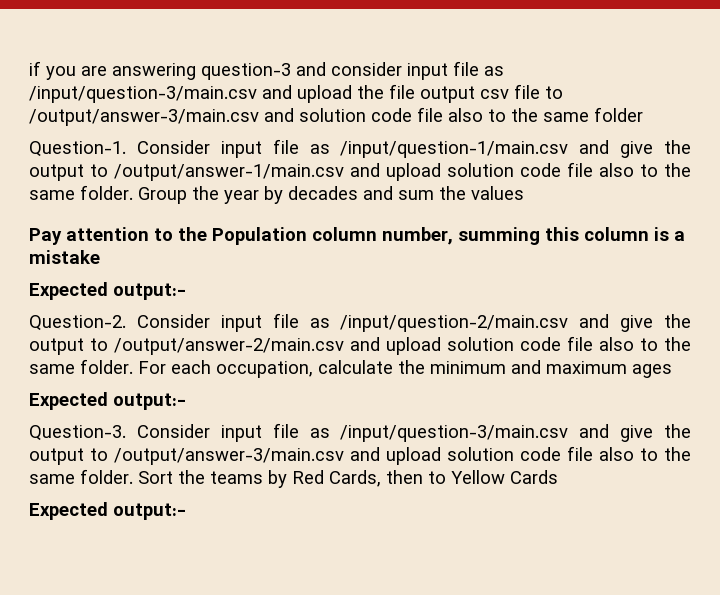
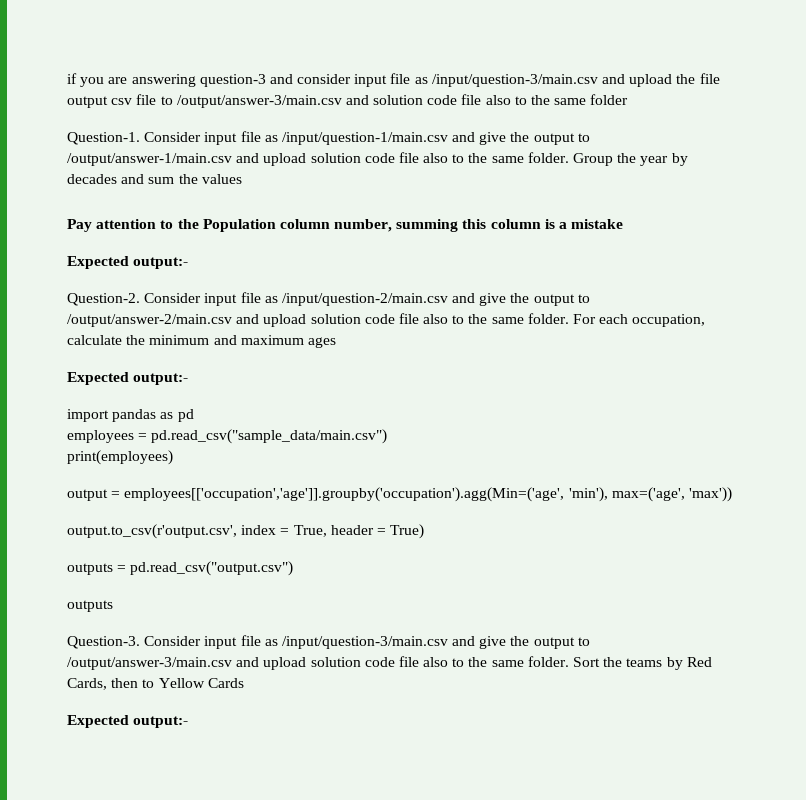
(186, 401) none -> [67,409,194,422] [67,429,388,444] [67,450,173,465] [67,487,732,502] [67,524,425,539] [67,561,294,576] [67,600,113,612] // import pandas as pd // employees = pd.read_csv("sample_data/main.csv") // print(employees) // output = employees[['occupation','age']].groupby('occupation').agg(Min=('age', 'min'), max=('age', 'max')) // output.to_csv(r'output.csv', index = True, header = True) // outputs = pd.read_csv("output.csv") // outputs

